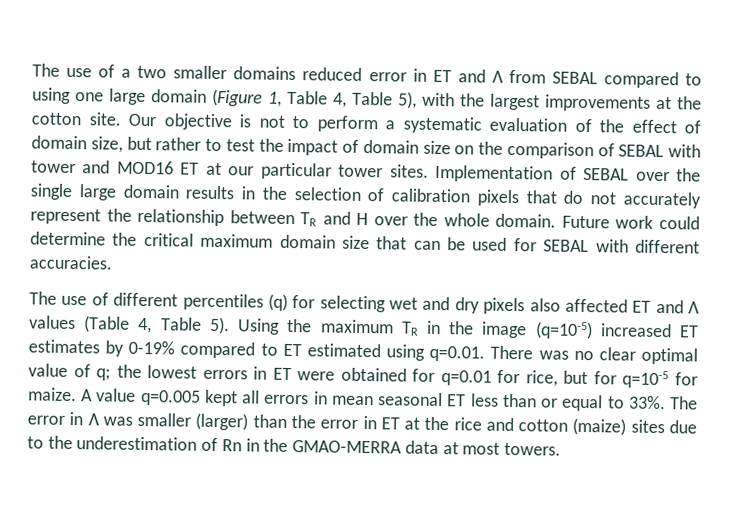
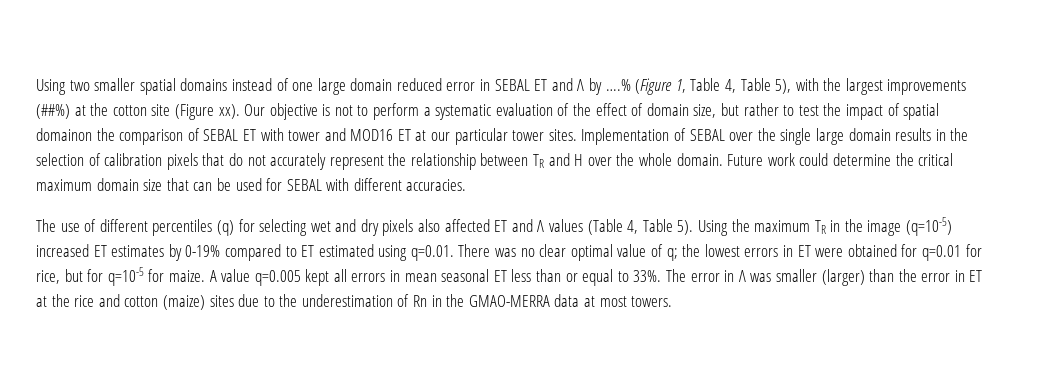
[32,63,297,81] The use of a two smaller domains -> [36,78,393,95] Using two smaller spatial domains instead of one large domain
[432,69,702,89] [32,87,207,105] ET and Λ from SEBAL compared to using one large domain -> [494,78,631,95] SEBAL ET and Λ by ….%
(651, 103) none -> [36,104,70,119] (##%)
[88,112,121,126] site. -> [151,104,240,120] site (Figure xx).
[362,139,475,155] domain size on -> [903,103,940,120] [36,128,92,141] spatial domainon
(665, 151) none -> [242,129,256,141] ET

